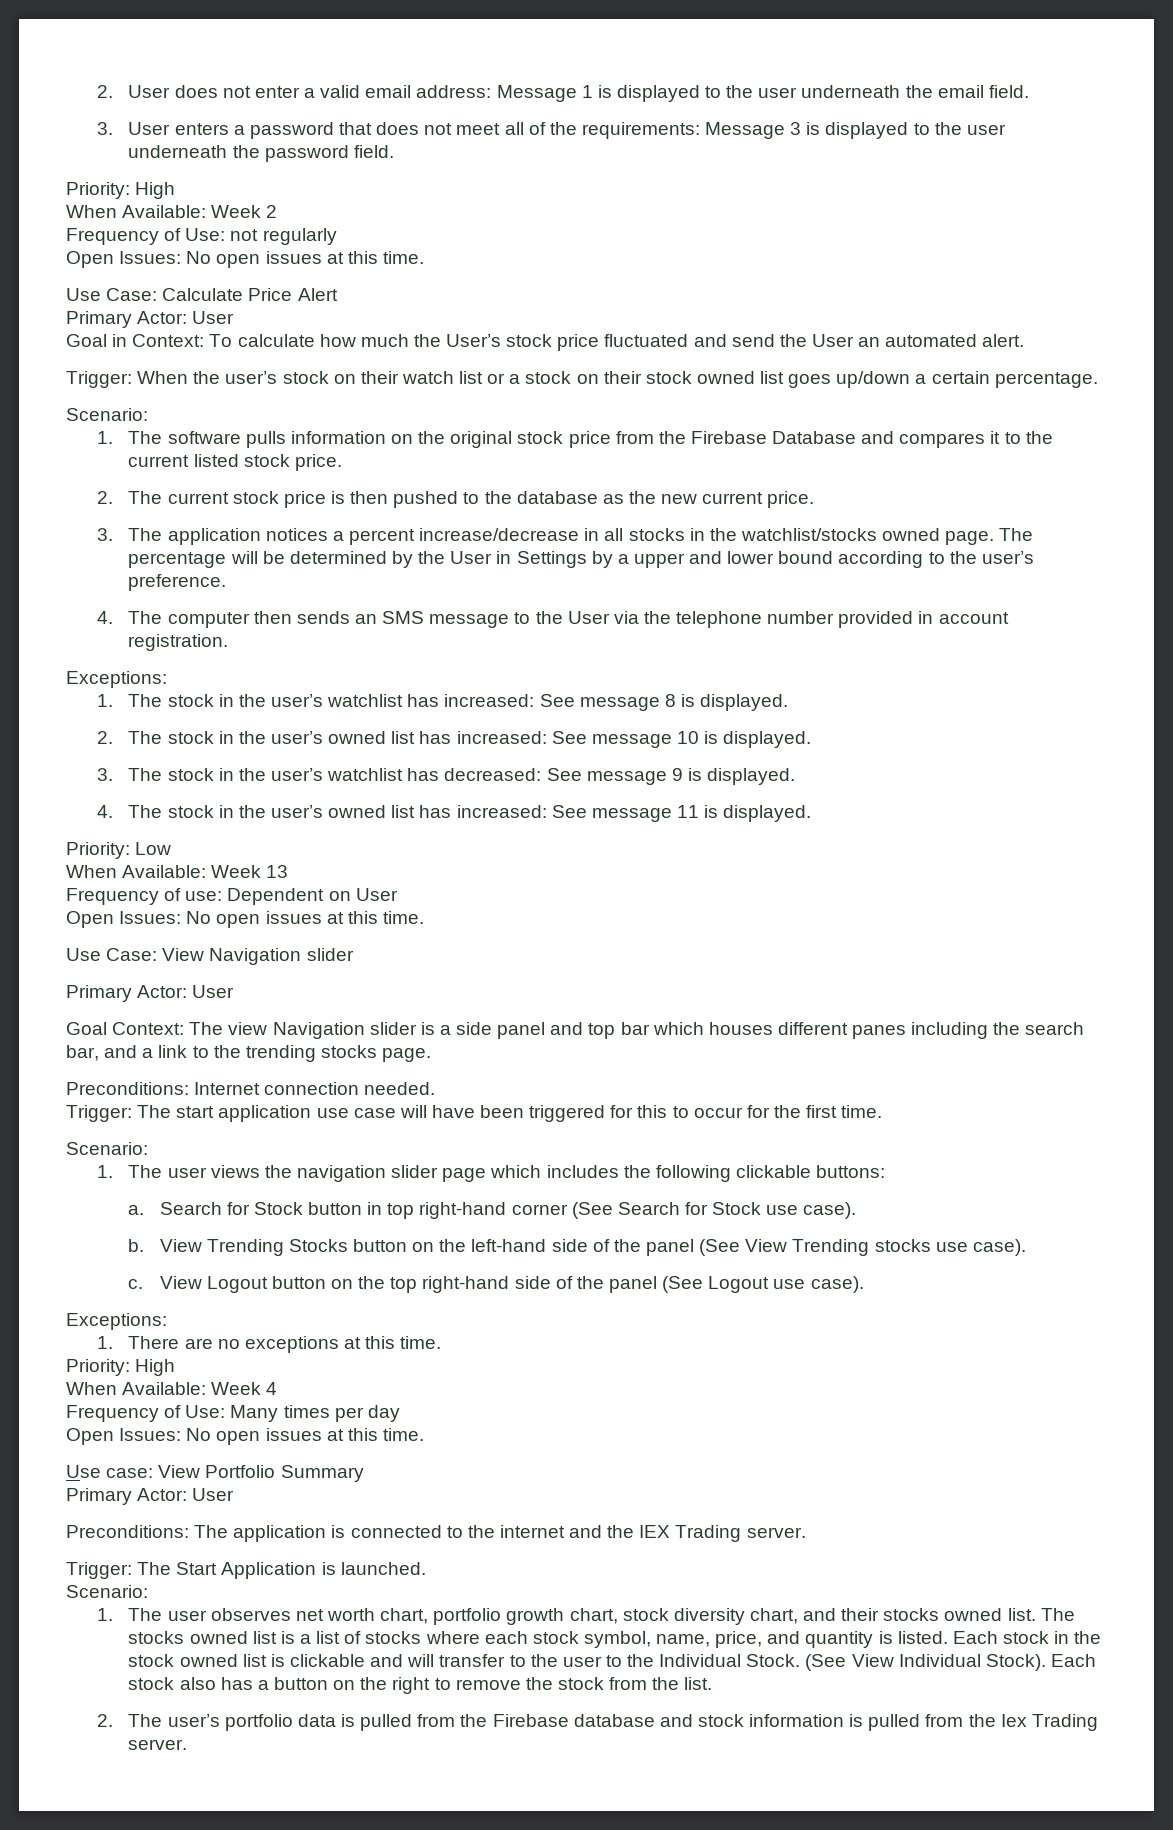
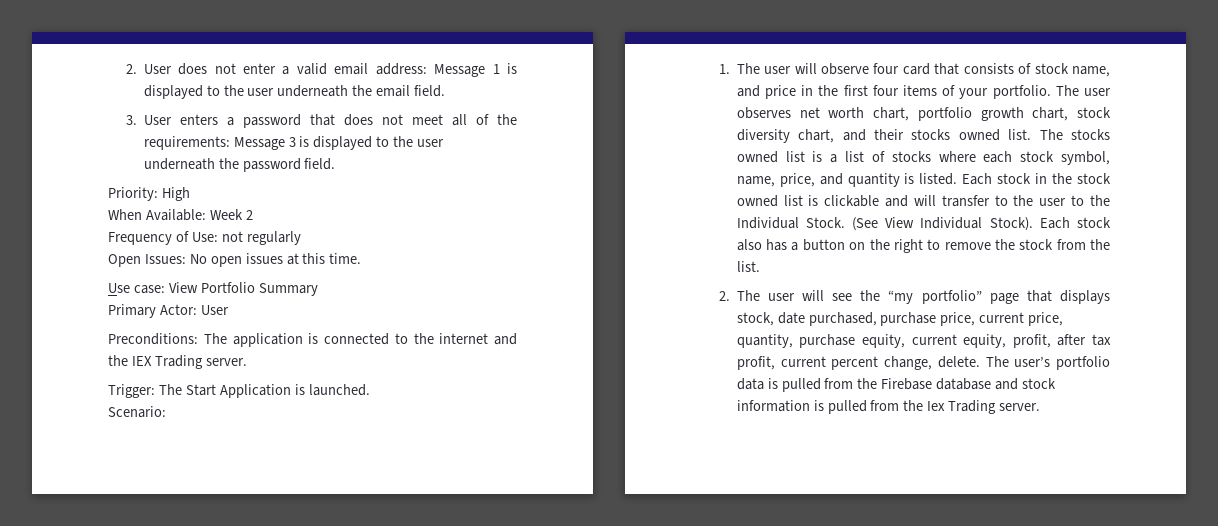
[66,288,338,301] [66,311,235,328] [66,334,1025,351] [66,371,1098,388] [66,408,148,421] [97,431,1053,448] [128,454,342,471] [97,491,815,508] [97,528,1034,545] [128,551,1034,568] [128,574,227,591] [97,611,1009,628] [128,634,229,651] [66,671,167,688] [97,694,789,711] [97,731,812,748] [97,768,796,785] [97,805,812,822] [66,842,172,859] [66,865,289,878] [66,888,398,905] [66,911,424,928] [66,948,354,965] [66,985,235,1002] [66,1022,1085,1039] [66,1045,432,1062] [66,1082,436,1095] [66,1105,883,1122] [66,1142,148,1155] [97,1165,886,1182] [128,1202,857,1219] [128,1239,1026,1256] [128,1276,864,1293] [66,1313,167,1330] [97,1336,442,1353] [66,1359,176,1376] [66,1382,278,1395] [66,1405,400,1422] [66,1428,424,1445] // Use Case: Calculate Price Alert // Primary Actor: User // Goal in Context: To calculate how much the User’s stock price fluctuated and send the User an automated alert. // Trigger: When the user’s stock on their watch list or a stock on their stock owned list goes up/down a certain percentage. // Scenario: // 1. The software pulls information on the original stock price from the Firebase Database and compares it to the current listed stock price. // 2. The current stock price is then pushed to the database as the new current price. // 3. The application notices a percent increase/decrease in all stocks in the watchlist/stocks owned page. The percentage will be determined by the User in Settings by a upper and lower bound according to the user’s preference. // 4. The computer then sends an SMS message to the User via the telephone number provided in account registration. // Exceptions: // 1. The stock in the user’s watchlist has increased: See message 8 is displayed. // 2. The stock in the user’s owned list has increased: See message 10 is displayed. // 3. The stock in the user’s watchlist has decreased: See message 9 is displayed. // 4. The stock in the user’s owned list has increased: See message 11 is displayed. // Priority: Low // When Available: Week 13 // Frequency of use: Dependent on User // Open Issues: No open issues at this time. // Use Case: View Navigation slider // Primary Actor: User // Goal Context: The view Navigation slider is a side panel and top bar which houses different panes including the search bar, and a link to the trending stocks page. // Preconditions: Internet connection needed. // Trigger: The start application use case will have been triggered for this to occur for the first time. // Scenario: // 1. The user views the navigation slider page which includes the following clickable buttons: // a. Search for Stock button in top right-hand corner (See Search for Stock use case). // b. View Trending Stocks button on the left-hand side of the panel (See View Trending stocks use case). // c. View Logout button on the top right-hand side of the panel (See Logout use case). // Exceptions: // 1. There are no exceptions at this time. // Priority: High // When Available: Week 4 // Frequency of Use: Many times per day // Open Issues: No open issues at this time. -> (362, 258) none
(207, 1615) none -> [794,63,1110,77] [736,85,1111,99] will observe four card that consists of stock name, and price in the first four items of your portfolio. The user
(163, 1720) none -> [767,290,1110,304] [736,312,1064,326] [736,334,1111,348] [736,356,1009,370] user will see the “my portfolio” page that displays stock, date purchased, purchase price, current price, quantity, purchase equity, current equity, profit, after tax profit, current percent change, delete. The

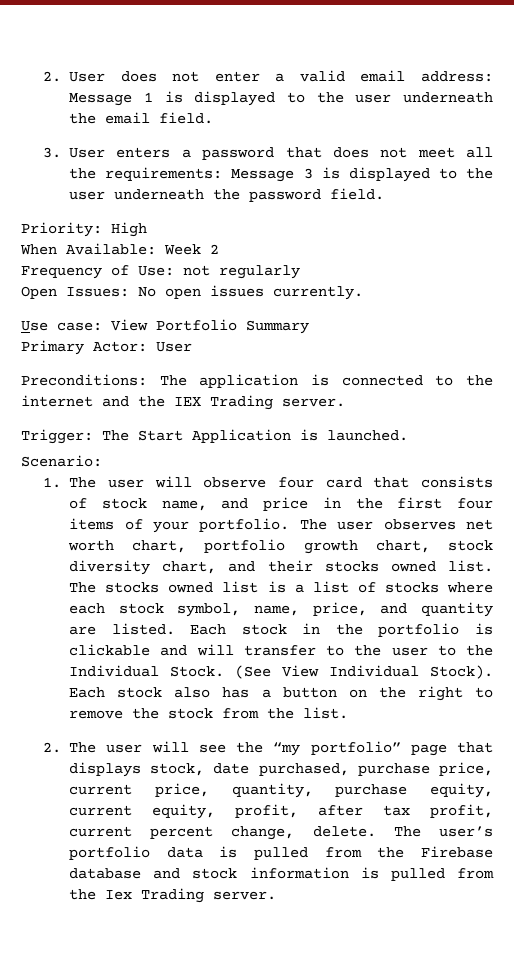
[475,114,489,125] of -> (493, 152) none
[286,253,362,265] at this time. -> [273,286,363,300] currently.
[904,173,915,184] is -> [69,626,97,635] are
[1077,173,1111,184] [736,195,803,207] stock owned list -> [378,623,460,637] portfolio

